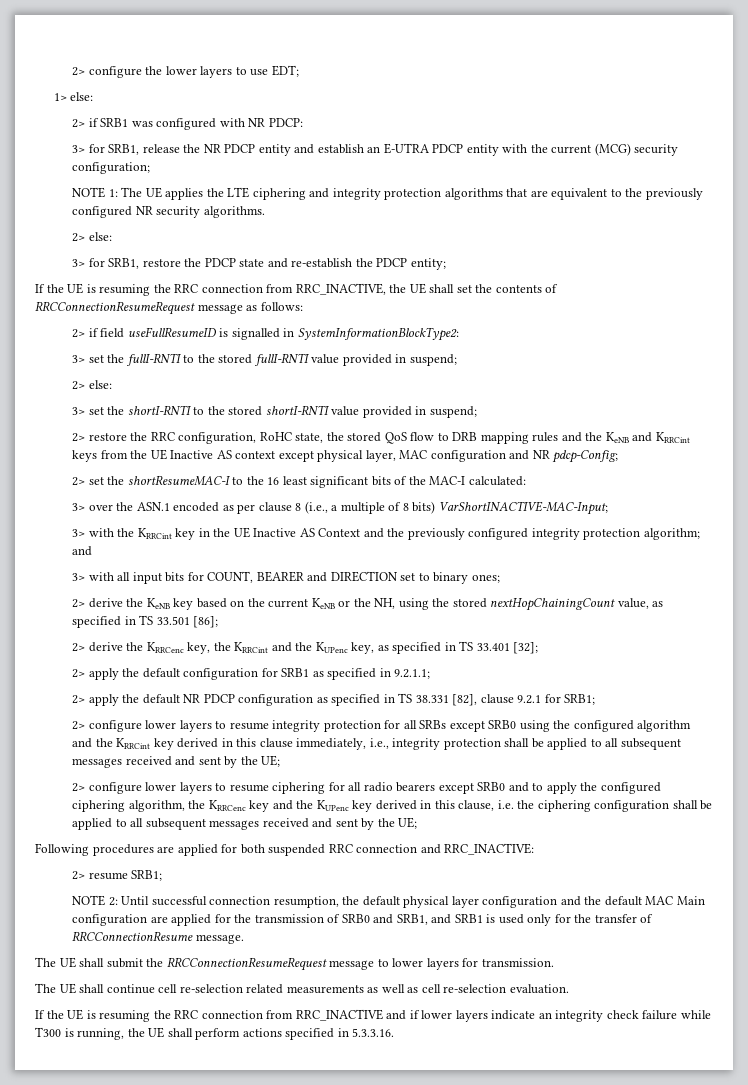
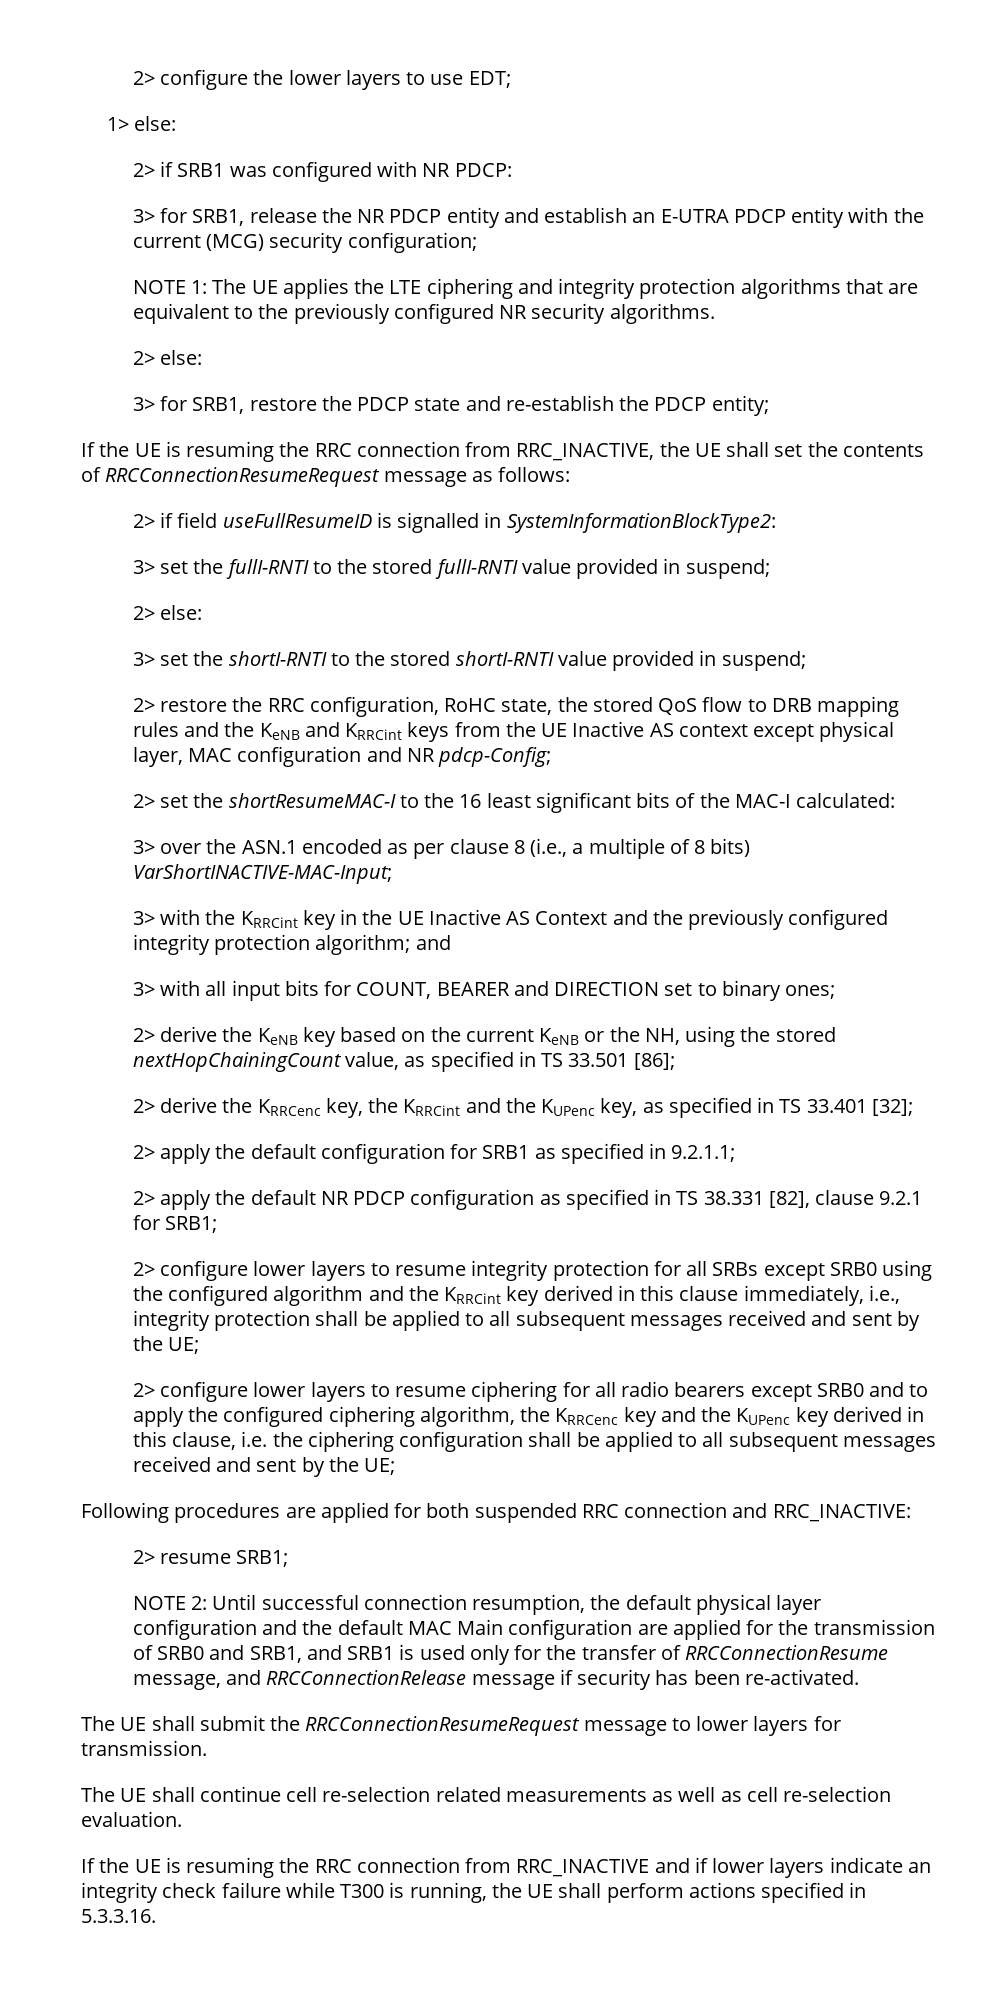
[195,934,244,944] message. -> [132,1669,859,1690] message, and RRCConnectionRelease message if security has been re-activated.

